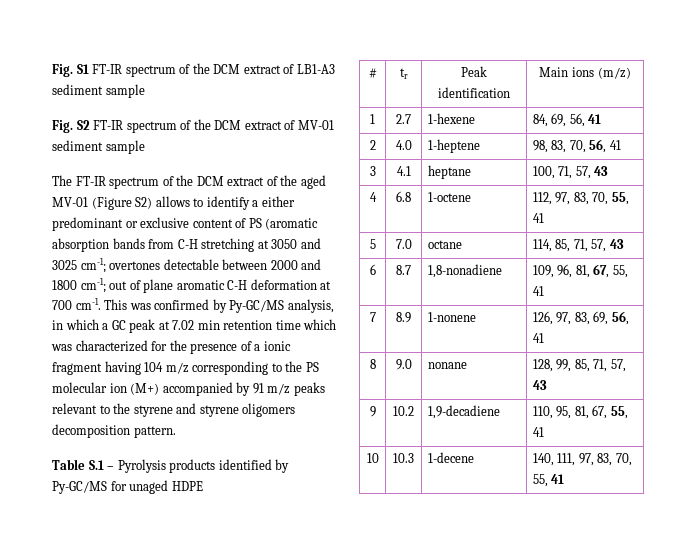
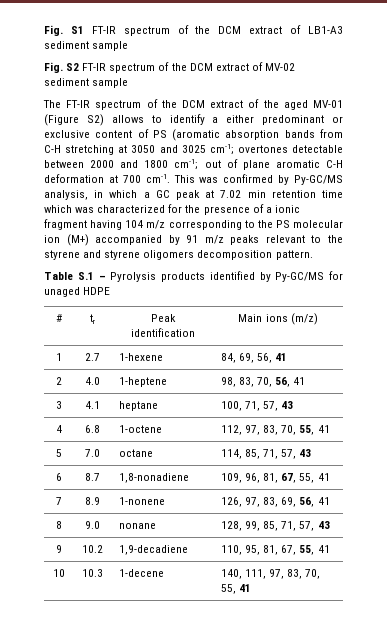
[297,120,334,130] MV-01 -> [264,63,295,71] MV-02

